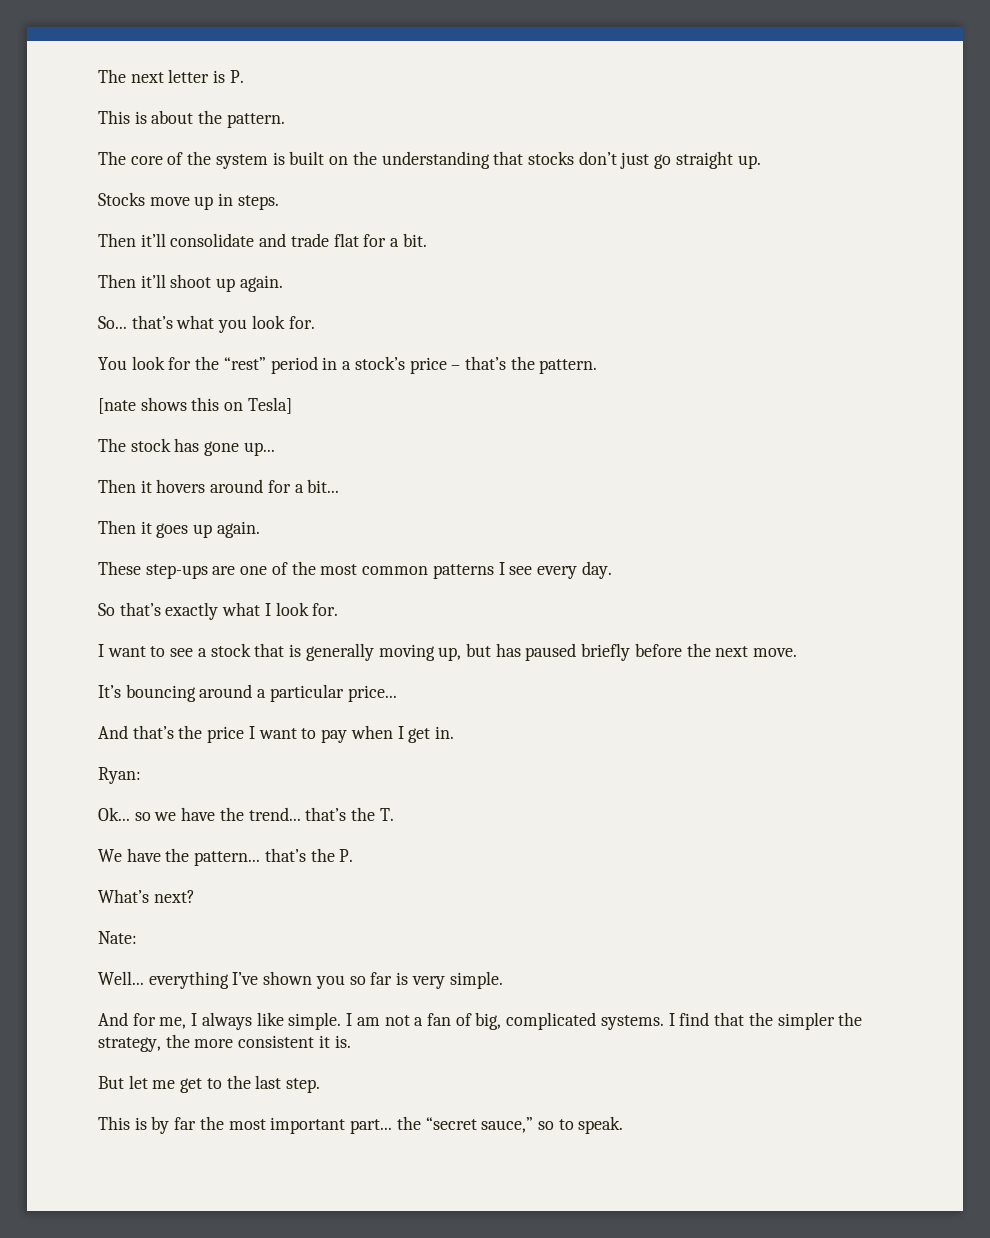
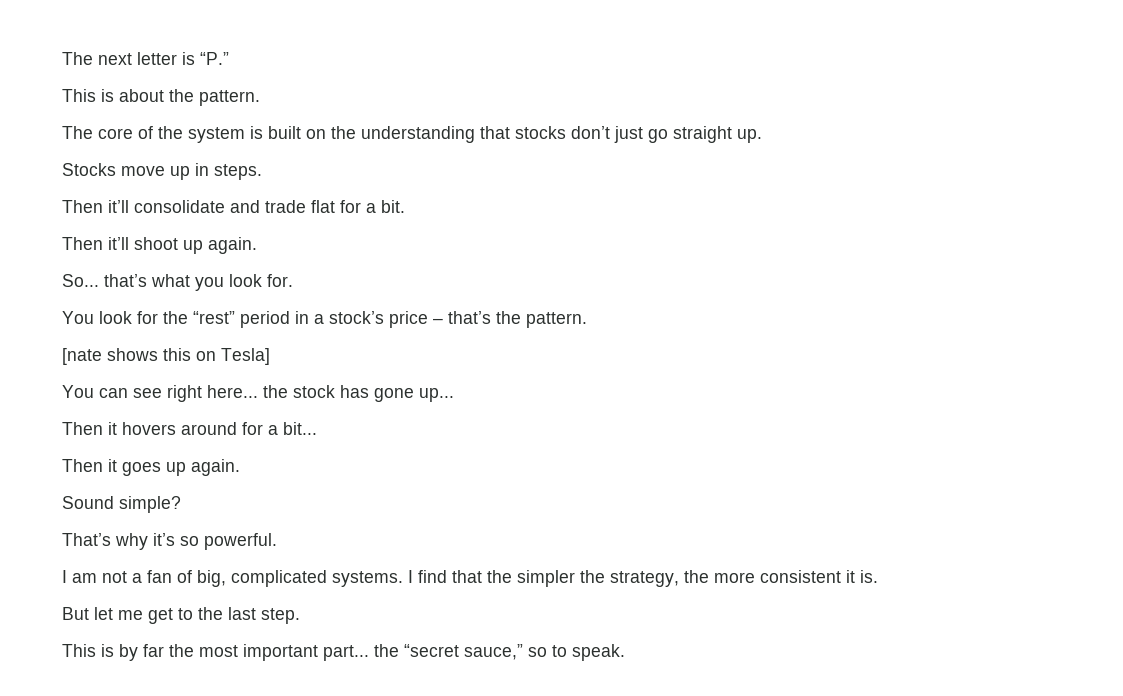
[229,70,244,83] P. -> [200,52,229,65] “P.”
[98,438,126,452] The -> [62,385,288,402] You can see right here... the
[98,561,612,579] [98,602,339,620] [98,643,798,661] [98,684,397,702] [98,725,454,743] [98,767,141,784] [98,807,394,821] [98,848,354,866] [98,889,195,903] [98,931,137,944] [98,971,503,989] [98,1012,342,1030] These step-ups are one of the most common patterns I see every day. // So that’s exactly what I look for. // I want to see a stock that is generally moving up, but has paused briefly before the next move. // It’s bouncing around a particular price... // And that’s the price I want to pay when I get in. // Ryan: // Ok... so we have the trend... that’s the T. // We have the pattern... that’s the P. // What’s next? // Nate: // Well... everything I’ve shown you so far is very simple. // And for me, I always like simple. -> [62,496,181,513] [62,533,277,550] Sound simple? // That’s why it’s so powerful. //

